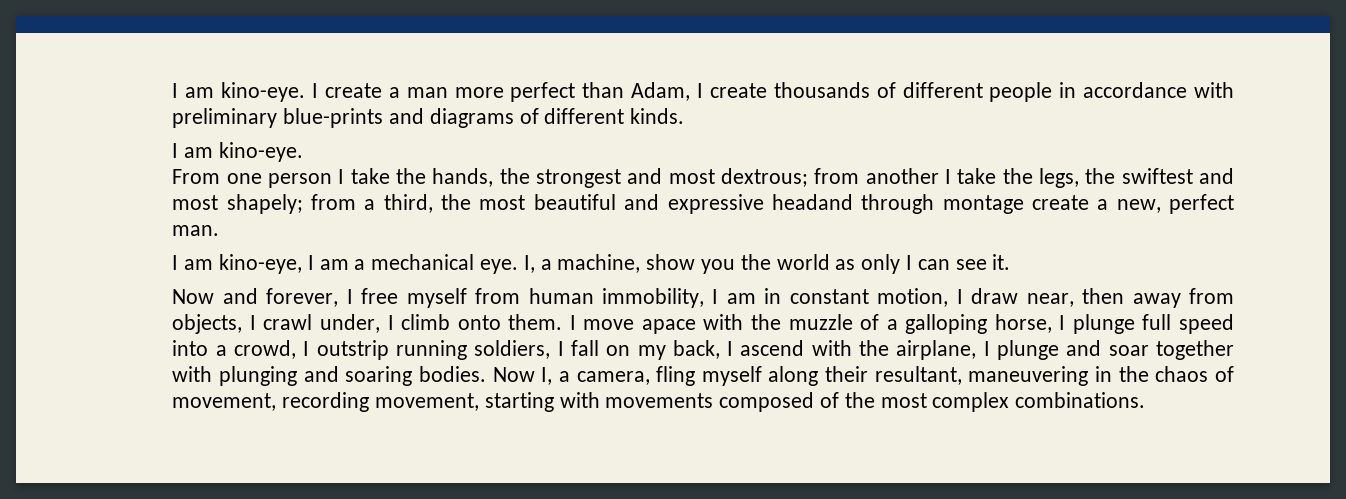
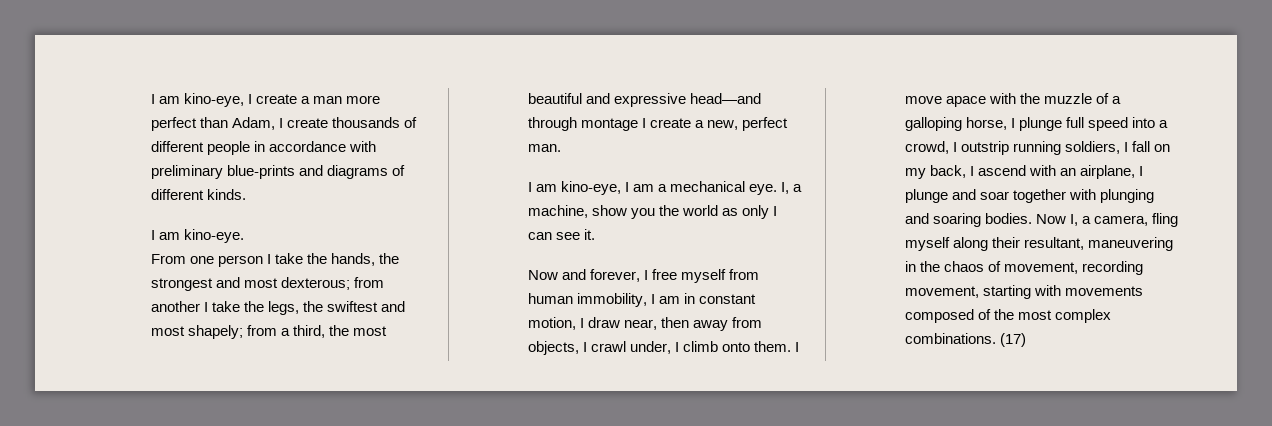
[172,82,306,102] I am kino-eye. -> [150,93,245,107] I am kino-eye,
[721,168,809,187] dextrous; -> [281,277,351,290] dexterous;
[771,194,853,210] headand -> [690,93,762,104] head—and
(1024, 204) none -> [642,118,647,128] I
[859,340,890,356] the -> [1060,168,1077,176] an
(1146, 400) none -> [999,333,1026,347] (17)

